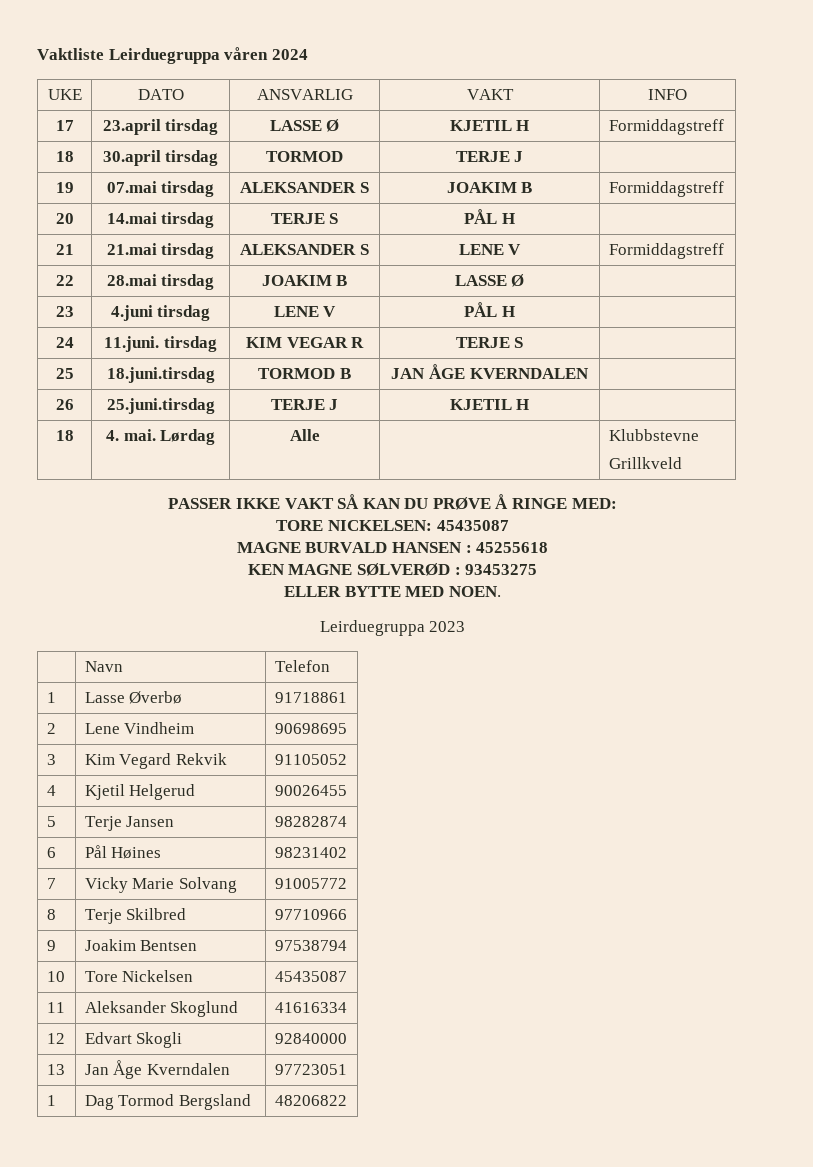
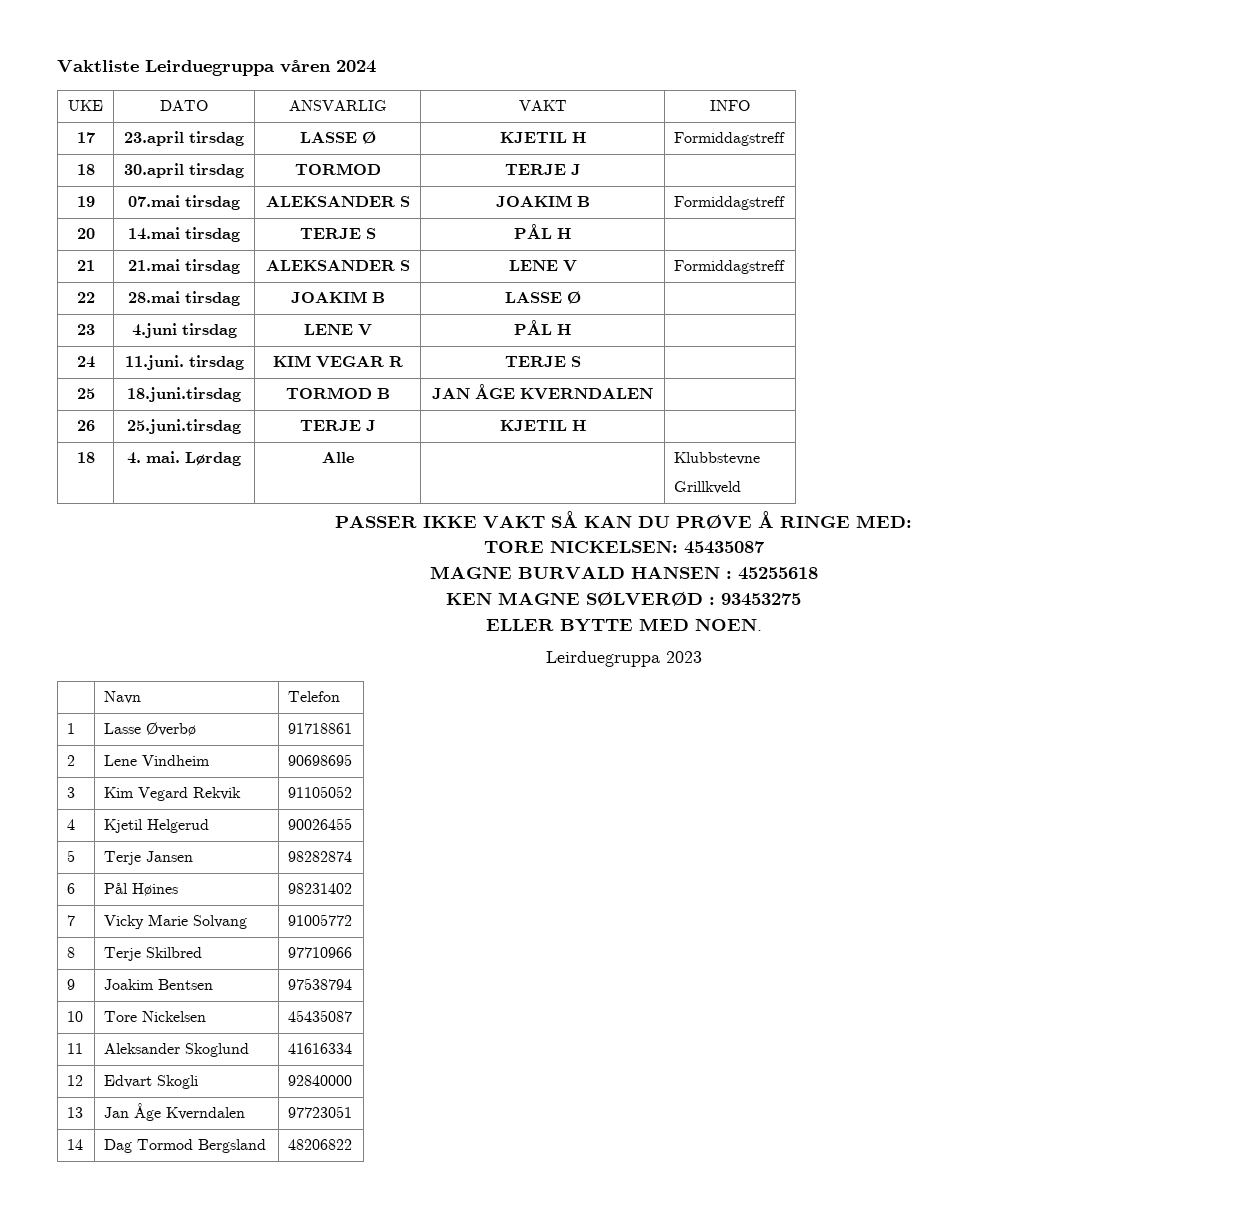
[46,1095,56,1106] 1 -> [67,1139,84,1150] 14

